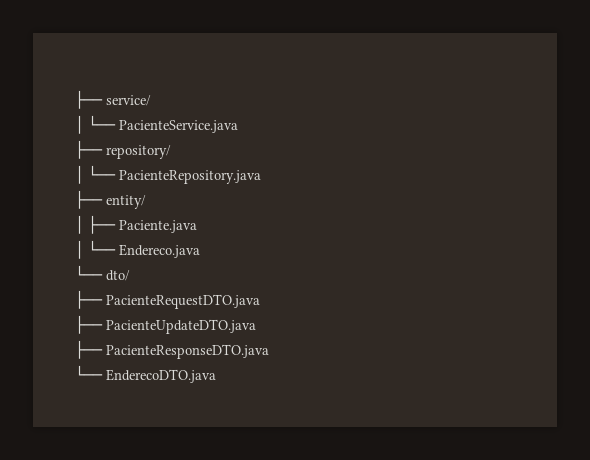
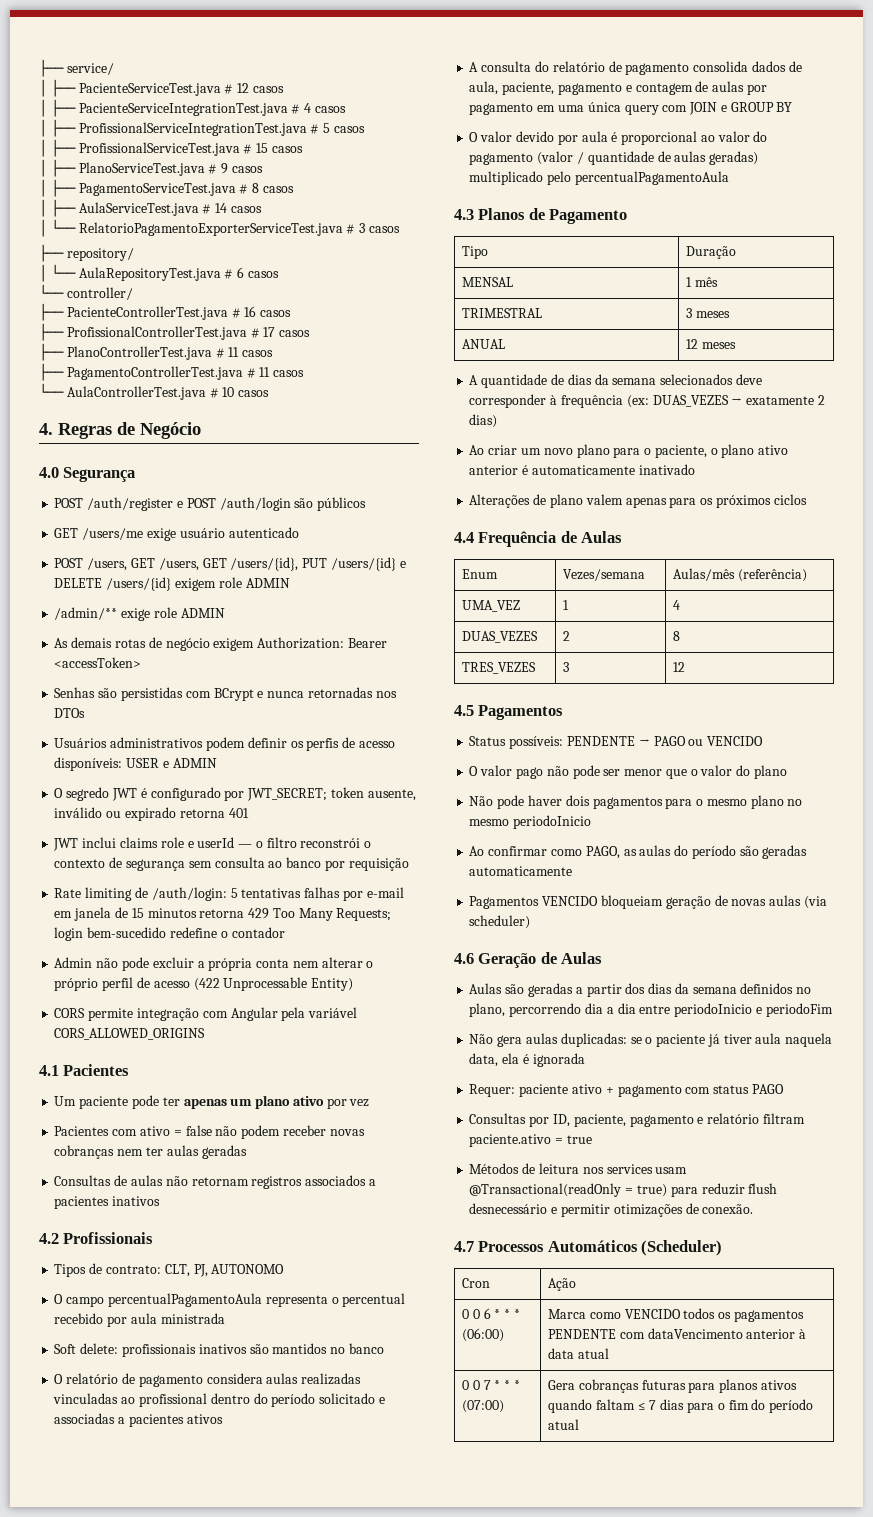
[88,115,238,133] [75,140,171,159] [75,165,261,184] [75,190,146,209] [75,215,197,234] [75,240,200,259] [75,265,130,281] [75,290,260,309] [75,315,256,334] [75,340,269,359] [75,365,216,383] └── PacienteService.java // ├── repository/ // │ └── PacienteRepository.java // ├── entity/ // │ ├── Paciente.java // │ └── Endereco.java // └── dto/ // ├── PacienteRequestDTO.java // ├── PacienteUpdateDTO.java // ├── PacienteResponseDTO.java // └── EnderecoDTO.java -> [50,79,284,97] [39,99,346,117] [39,119,365,137] [39,139,303,157] [39,159,263,177] [39,179,294,197] [39,199,262,217] [39,219,400,237] [39,244,134,262] [39,264,279,282] [39,284,133,300] [39,303,292,321] [39,323,311,341] [39,343,274,361] [39,363,305,381] [39,383,270,400] [39,422,201,439] [39,467,136,482] [54,497,367,511] [54,527,299,541] [54,557,406,571] [54,577,290,591] [54,607,225,621] [54,637,387,651] [54,657,142,668] [54,687,397,701] [54,708,86,718] [54,737,395,751] [54,757,217,771] [54,787,416,801] [54,807,249,821] [53,837,372,851] [54,857,409,871] [54,887,404,901] [54,907,392,921] [54,927,285,941] [54,957,374,971] [54,977,354,991] [54,1007,358,1021] [54,1028,206,1040] [39,1064,130,1076] [54,1095,370,1109] [54,1125,365,1139] [54,1145,247,1159] [54,1175,376,1189] [54,1196,161,1209] [39,1232,154,1244] [54,1263,285,1277] [54,1293,406,1307] [54,1313,225,1327] [54,1343,384,1357] [54,1373,362,1387] [53,1393,385,1407] [54,1413,223,1427] [469,61,802,75] [469,81,767,95] [469,102,793,115] [469,131,768,145] [469,151,759,165] [469,171,729,185] [454,208,628,224] [462,246,489,259] [686,246,737,259] [462,277,514,287] [686,277,718,287] [462,308,543,318] [686,308,730,318] [462,339,506,349] [686,339,736,349] [469,374,762,388] [469,394,825,408] [469,414,498,428] [469,444,789,458] [469,464,695,475] [469,494,807,508] [454,531,623,547] [462,569,499,579] [563,569,646,581] [673,568,807,582] [462,600,521,612] [563,600,570,610] [673,600,681,610] [462,631,539,643] [563,631,571,641] [673,631,681,641] [462,662,537,674] [563,662,570,672] [673,662,686,672] [454,705,564,720] [469,736,764,749] [469,765,787,779] [469,795,803,809] [469,815,592,829] [469,845,808,859] [469,866,573,876] [469,895,827,909] [469,915,531,929] [454,952,603,968] [469,983,812,997] [469,1003,833,1017] [469,1033,833,1047] [469,1053,585,1067] [469,1084,784,1097] [469,1113,805,1127] [469,1134,592,1147] [469,1163,688,1174] [469,1183,778,1197] [469,1203,754,1217] [454,1240,723,1256] [462,1278,491,1288] [548,1278,577,1291] [462,1308,520,1319] [462,1328,505,1342] [548,1308,804,1322] [548,1328,807,1339] [548,1348,609,1359] [462,1380,520,1390] [462,1400,505,1413] [548,1379,797,1393] [548,1399,814,1413] [548,1419,580,1430] ├── PacienteServiceTest.java # 12 casos // │ ├── PacienteServiceIntegrationTest.java # 4 casos // │ ├── ProfissionalServiceIntegrationTest.java # 5 casos // │ ├── ProfissionalServiceTest.java # 15 casos // │ ├── PlanoServiceTest.java # 9 casos // │ ├── PagamentoServiceTest.java # 8 casos // │ ├── AulaServiceTest.java # 14 casos // │ └── RelatorioPagamentoExporterServiceTest.java # 3 casos // ├── repository/ // │ └── AulaRepositoryTest.java # 6 casos // └── controller/ // ├── PacienteControllerTest.java # 16 casos // ├── ProfissionalControllerTest.java # 17 casos // ├── PlanoControllerTest.java # 11 casos // ├── PagamentoControllerTest.java # 11 casos // └── AulaControllerTest.java # 10 casos // 4. Regras de Negócio // 4.0 Segurança // POST /auth/register e POST /auth/login são públicos // GET /users/me exige usuário autenticado // POST /users, GET /users, GET /users/{id}, PUT /users/{id} e DELETE /users/{id} exigem role ADMIN // /admin/** exige role ADMIN // As demais rotas de negócio exigem Authorization: Bearer <accessToken> // Senhas são persistidas com BCrypt e nunca retornadas nos DTOs // Usuários administrativos podem definir os perfis de acesso disponíveis: USER e ADMIN // O segredo JWT é configurado por JWT_SECRET; token ausente, inválido ou expirado retorna 401 // JWT inclui claims role e userId — o filtro reconstrói o contexto de segurança sem consulta ao banco por requisição // Rate limiting de /auth/login: 5 tentativas falhas por e-mail em janela de 15 minutos retorna 429 Too Many Requests; login bem-sucedido redefine o contador // Admin não pode excluir a própria conta nem alterar o próprio perfil de acesso (422 Unprocessable Entity) // CORS permite integração com Angular pela variável CORS_ALLOWED_ORIGINS // 4.1 Pacientes // Um paciente pode ter apenas um plano ativo por vez // Pacientes com ativo = false não podem receber novas cobranças nem ter aulas geradas // Consultas de aulas não retornam registros associados a pacientes inativos // 4.2 Profissionais // Tipos de contrato: CLT, PJ, AUTONOMO // O campo percentualPagamentoAula representa o percentual recebido por aula ministrada // Soft delete: profissionais inativos são mantidos no banco // O relatório de pagamento considera aulas realizadas vinculadas ao profissional dentro do período solicitado e associadas a pacientes ativos // A consulta do relatório de pagamento consolida dados de aula, paciente, pagamento e contagem de aulas por pagamento em uma única query com JOIN e GROUP BY // O valor devido por aula é proporcional ao valor do pagamento (valor / quantidade de aulas geradas) multiplicado pelo percentualPagamentoAula // 4.3 Planos de Pagamento // Tipo | Duração // MENSAL | 1 mês // TRIMESTRAL | 3 meses // ANUAL | 12 meses // A quantidade de dias da semana selecionados deve corresponder à frequência (ex: DUAS_VEZES → exatamente 2 dias) // Ao criar um novo plano para o paciente, o plano ativo anterior é automaticamente inativado // Alterações de plano valem apenas para os próximos ciclos // 4.4 Frequência de Aulas // Enum | Vezes/semana | Aulas/mês (referência) // UMA_VEZ | 1 | 4 // DUAS_VEZES | 2 | 8 // TRES_VEZES | 3 | 12 // 4.5 Pagamentos // Status possíveis: PENDENTE → PAGO ou VENCIDO // O valor pago não pode ser menor que o valor do plano // Não pode haver dois pagamentos para o mesmo plano no mesmo periodoInicio // Ao confirmar como PAGO, as aulas do período são geradas automaticamente // Pagamentos VENCIDO bloqueiam geração de novas aulas (via scheduler) // 4.6 Geração de Aulas // Aulas são geradas a partir dos dias da semana definidos no plano, percorrendo dia a dia entre periodoInicio e periodoFim // Não gera aulas duplicadas: se o paciente já tiver aula naquela data, ela é ignorada // Requer: paciente ativo + pagamento com status PAGO // Consultas por ID, paciente, pagamento e relatório filtram paciente.ativo = true // Métodos de leitura nos services usam @Transactional(readOnly = true) para reduzir flush desnecessário e permitir otimizações de conexão. // 4.7 Processos Automáticos (Scheduler) // Cron | Ação // 0 0 6 * * * (06:00) | Marca como VENCIDO todos os pagamentos PENDENTE com dataVencimento anterior à data atual // 0 0 7 * * * (07:00) | Gera cobranças futuras para planos ativos quando faltam ≤ 7 dias para o fim do período atual

